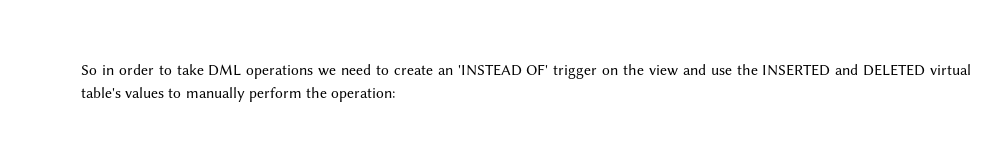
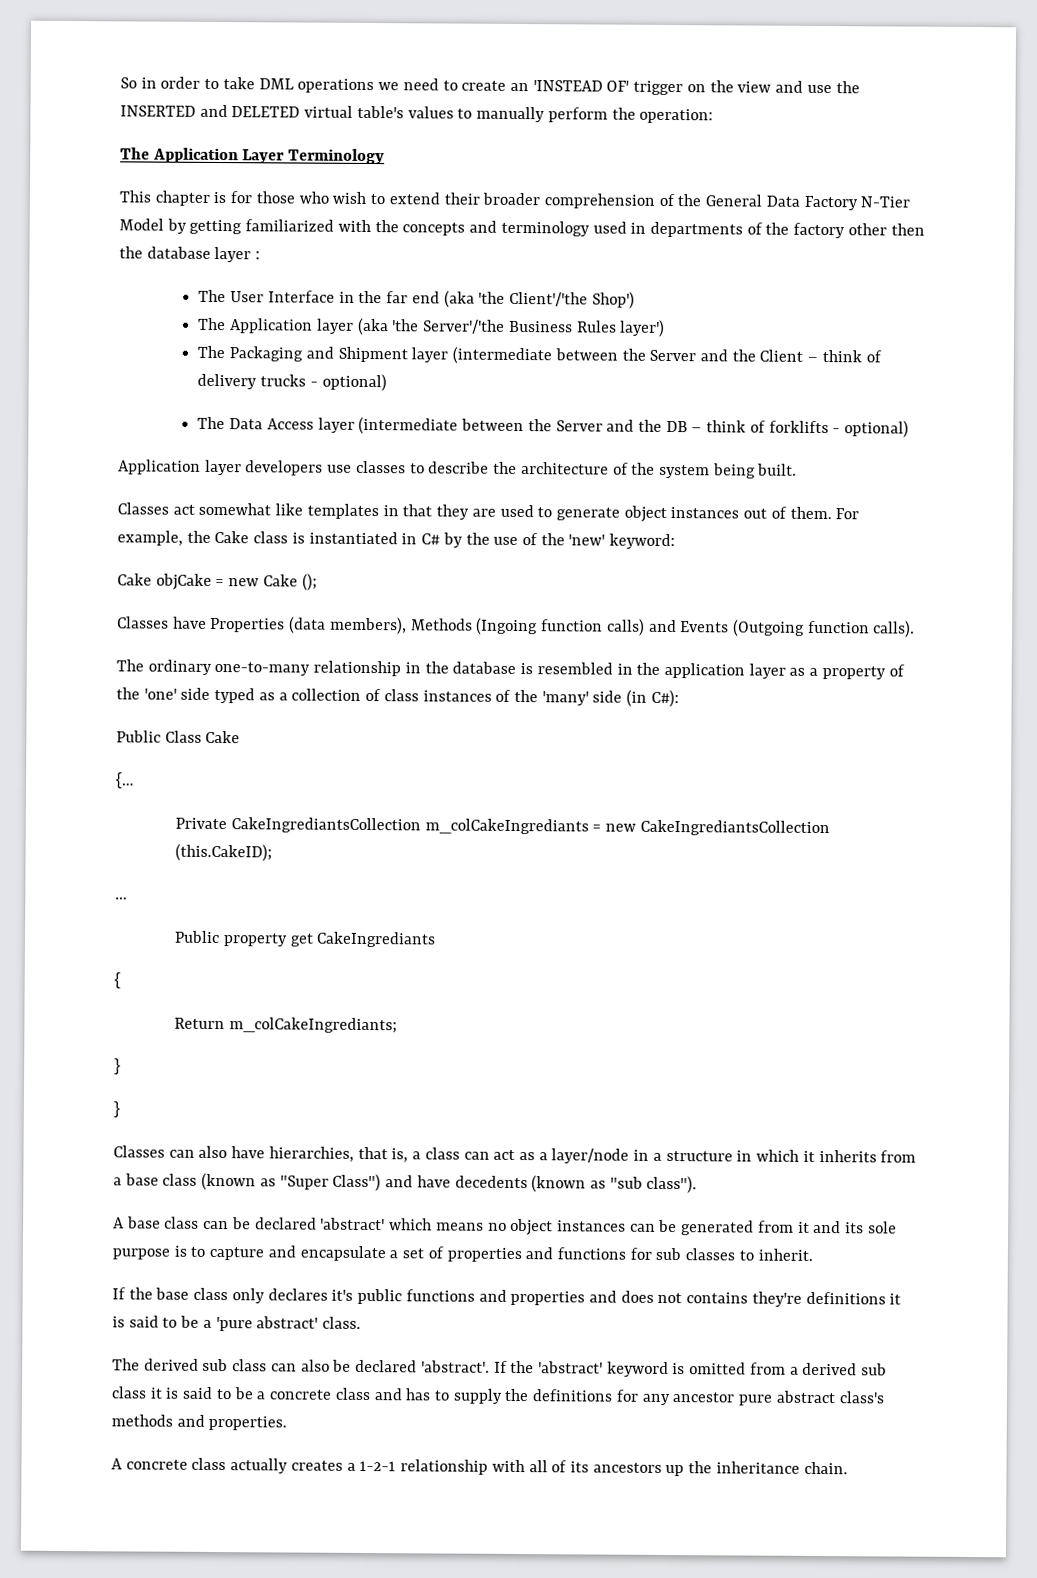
(396, 95) none -> [120,147,386,165] [119,190,911,211] [119,218,925,239] [119,246,261,263] [198,289,635,309] [198,317,666,337] [197,345,882,365] [197,373,387,392] [197,416,910,438] [118,459,798,479] [117,502,860,522] [117,530,676,550] [117,573,317,591] [117,616,916,638] [116,659,905,680] [116,687,679,708] [116,730,241,744] [115,772,134,789] [175,817,830,837] [175,843,273,862] [115,897,127,900] [174,930,437,948] [114,972,121,989] [174,1017,397,1034] [114,1058,121,1075] [113,1101,120,1118] [113,1145,917,1164] [113,1172,698,1194] [113,1216,897,1236] [112,1245,813,1263] [112,1287,902,1307] [112,1315,362,1332] [112,1358,888,1378] [111,1386,885,1406] [111,1414,288,1431] [111,1457,848,1477] // The Application Layer Terminology // This chapter is for those who wish to extend their broader comprehension of the General Data Factory N-Tier Model by getting familiarized with the concepts and terminology used in departments of the factory other then the database layer : // The User Interface in the far end (aka 'the Client'/'the Shop') // The Application layer (aka 'the Server'/'the Business Rules layer') // The Packaging and Shipment layer (intermediate between the Server and the Client – think of delivery trucks - optional) // The Data Access layer (intermediate between the Server and the DB – think of forklifts - optional) // Application layer developers use classes to describe the architecture of the system being built. // Classes act somewhat like templates in that they are used to generate object instances out of them. For example, the Cake class is instantiated in C# by the use of the 'new' keyword: // Cake objCake = new Cake (); // Classes have Properties (data members), Methods (Ingoing function calls) and Events (Outgoing function calls). // The ordinary one-to-many relationship in the database is resembled in the application layer as a property of the 'one' side typed as a collection of class instances of the 'many' side (in C#): // Public Class Cake // {… // Private CakeIngrediantsCollection m_colCakeIngrediants = new CakeIngrediantsCollection (this.CakeID); // … // Public property get CakeIngrediants // { // Return m_colCakeIngrediants; // } // } // Classes can also have hierarchies, that is, a class can act as a layer/node in a structure in which it inherits from a base class (known as "Super Class") and have decedents (known as "sub class"). // A base class can be declared 'abstract' which means no object instances can be generated from it and its sole purpose is to capture and encapsulate a set of properties and functions for sub classes to inherit. // If the base class only declares it's public functions and properties and does not contains they're definitions it is said to be a 'pure abstract' class. // The derived sub class can also be declared 'abstract'. If the 'abstract' keyword is omitted from a derived sub class it is said to be a concrete class and has to supply the definitions for any ancestor pure abstract class's methods and properties. // A concrete class actually creates a 1-2-1 relationship with all of its ancestors up the inheritance chain.

